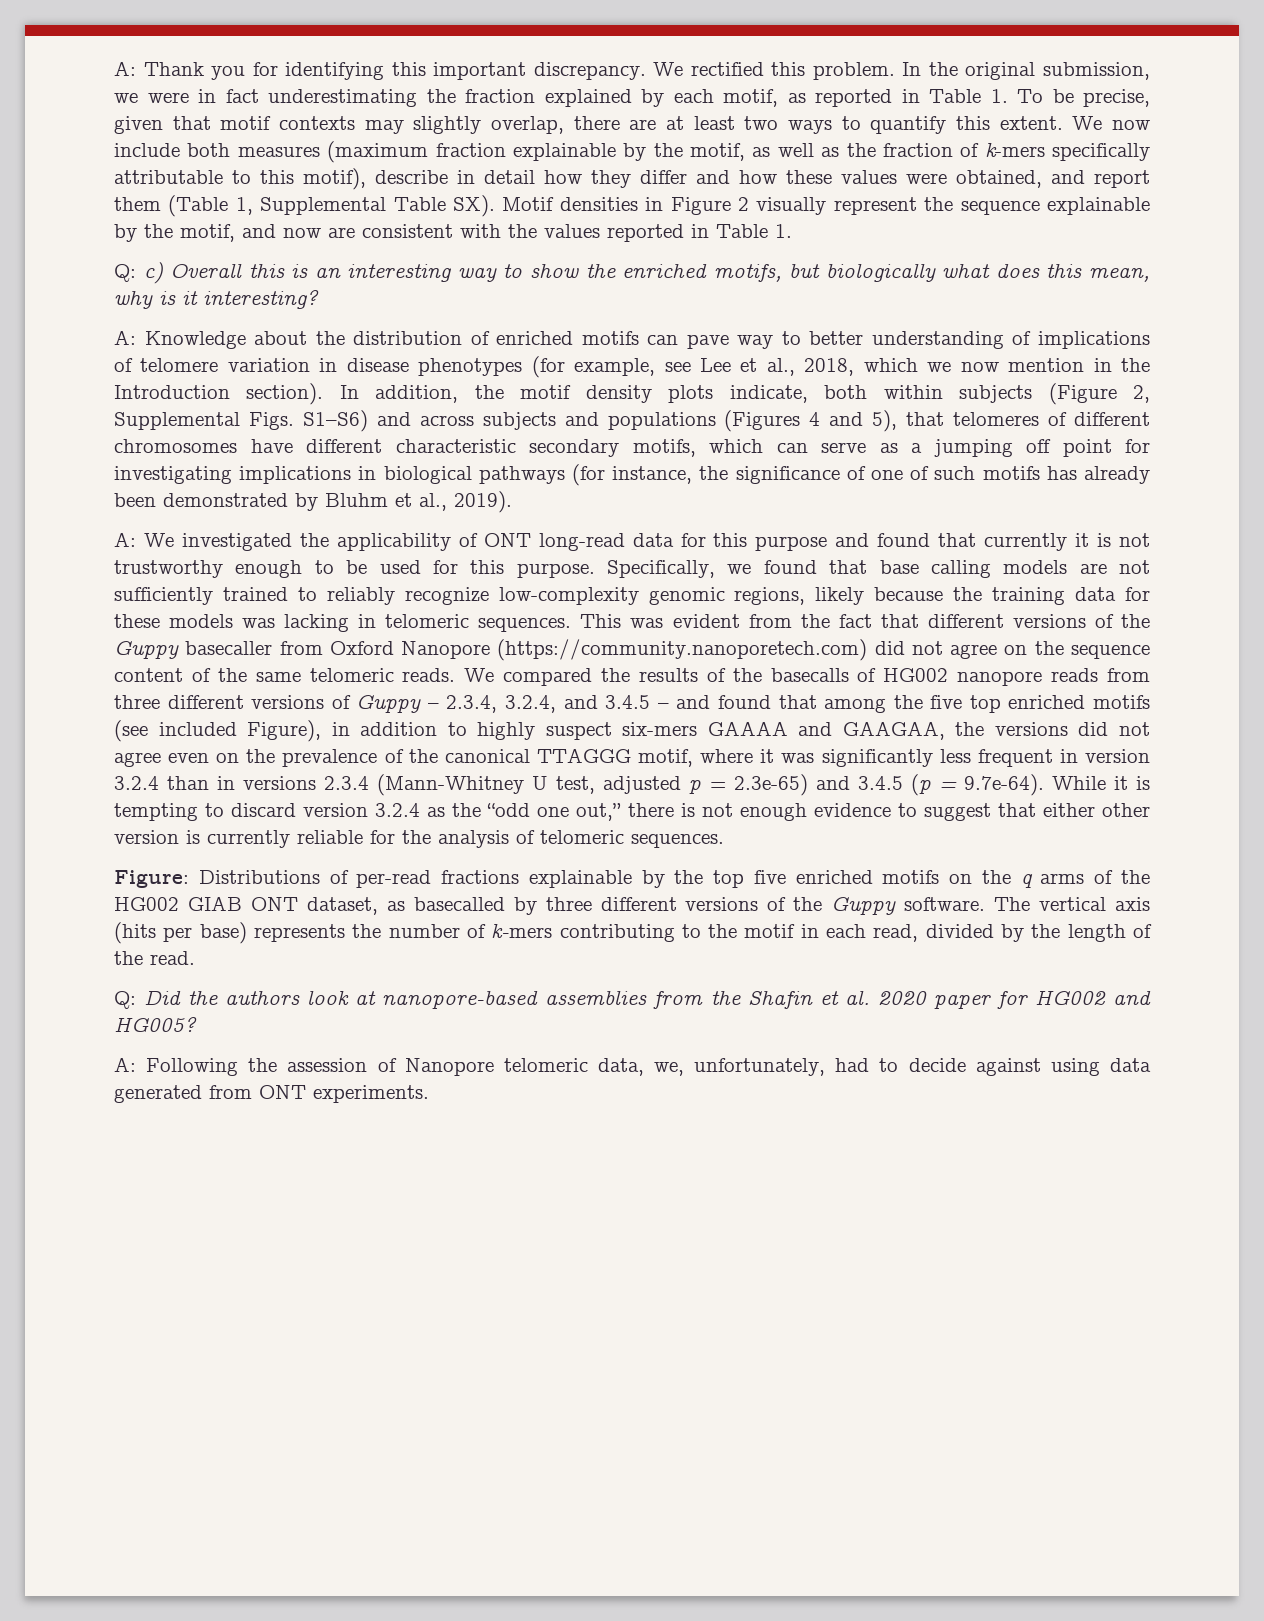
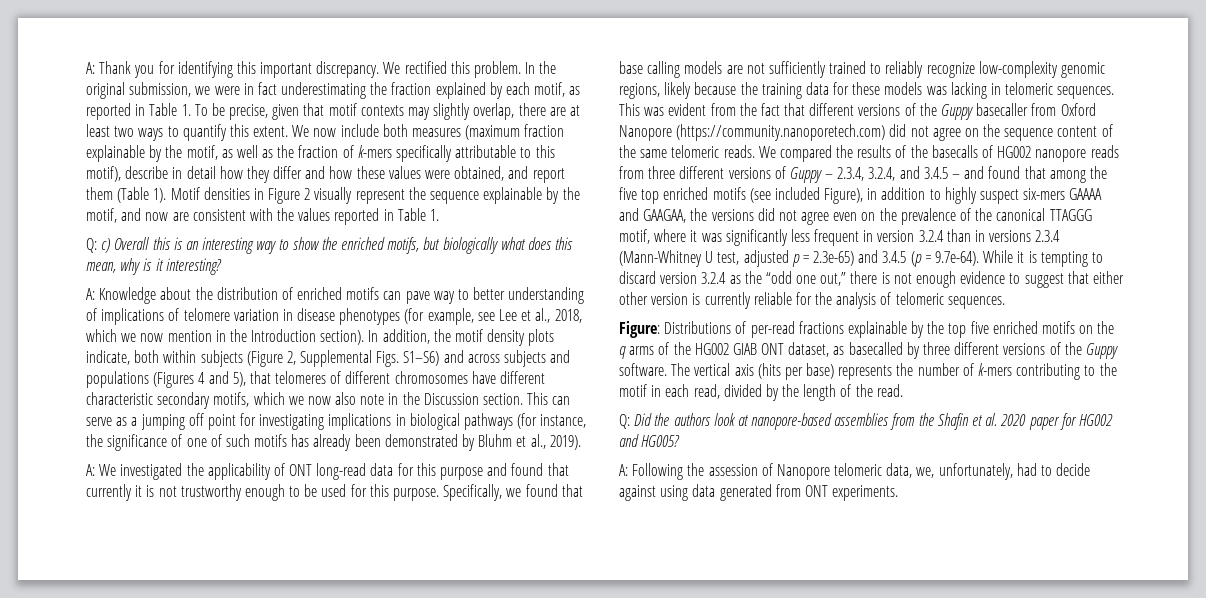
[235,195,495,217] 1, Supplemental Table SX). -> [153,188,167,203] 1).
(763, 446) none -> [288,392,549,405] we now also note in the Discussion section. This

